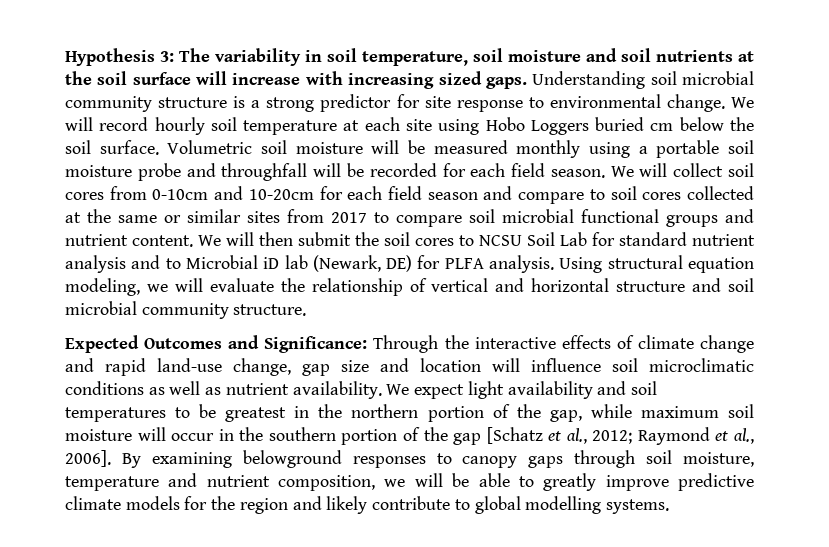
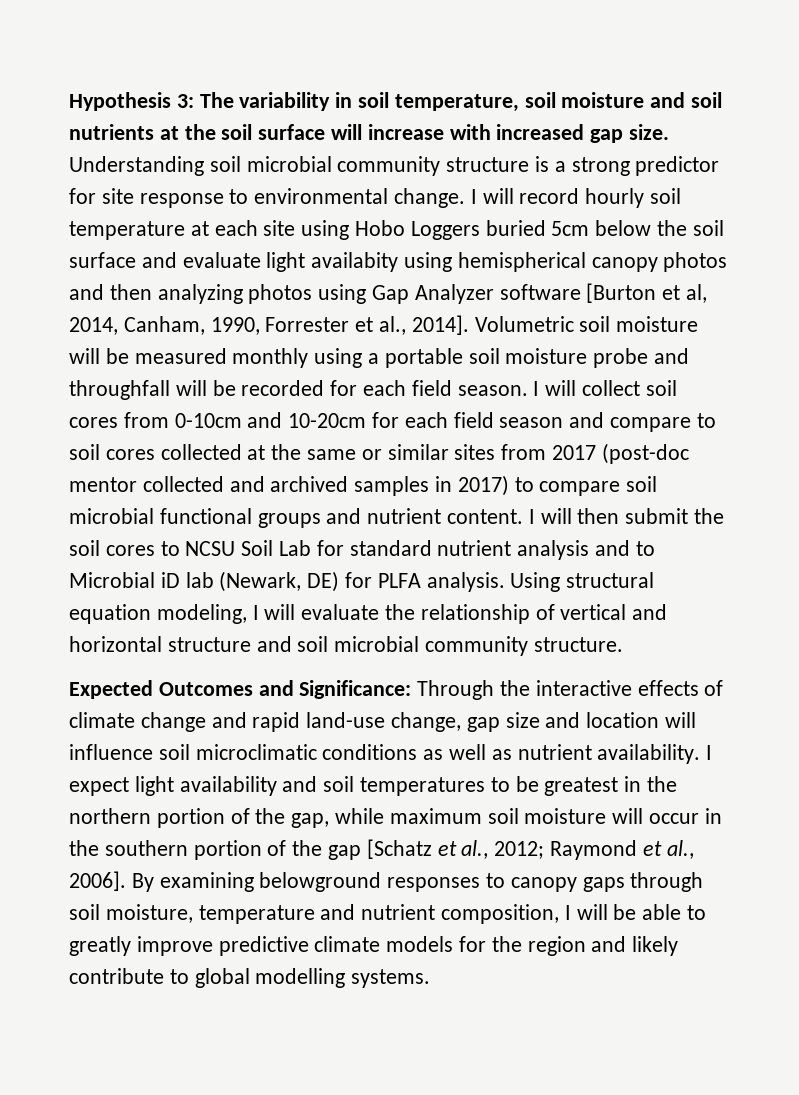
[348,71,527,89] increasing sized gaps. -> [496,124,670,143] increased gap size.
[731,97,754,108] We -> [470,189,477,204] I
[650,123,674,131] cm -> [551,221,590,236] 5cm
[99,140,159,155] surface. -> [69,252,728,272] [69,283,708,304] [69,315,469,335] surface and evaluate light availabity using hemispherical canopy photos and then analyzing photos using Gap Analyzer software [Burton et al, 2014, Canham, 1990, Forrester et al., 2014].
[610,166,634,177] We -> [533,381,540,396] I
(367, 217) none -> [601,443,689,464] [69,475,509,496] (post-doc mentor collected and archived samples in 2017)
[198,235,221,246] We -> [528,509,535,524] I
[146,284,168,292] we -> [252,605,259,620] I
[386,384,410,395] We -> [706,745,713,760] I
[384,479,406,487] we -> [564,905,571,920] I

